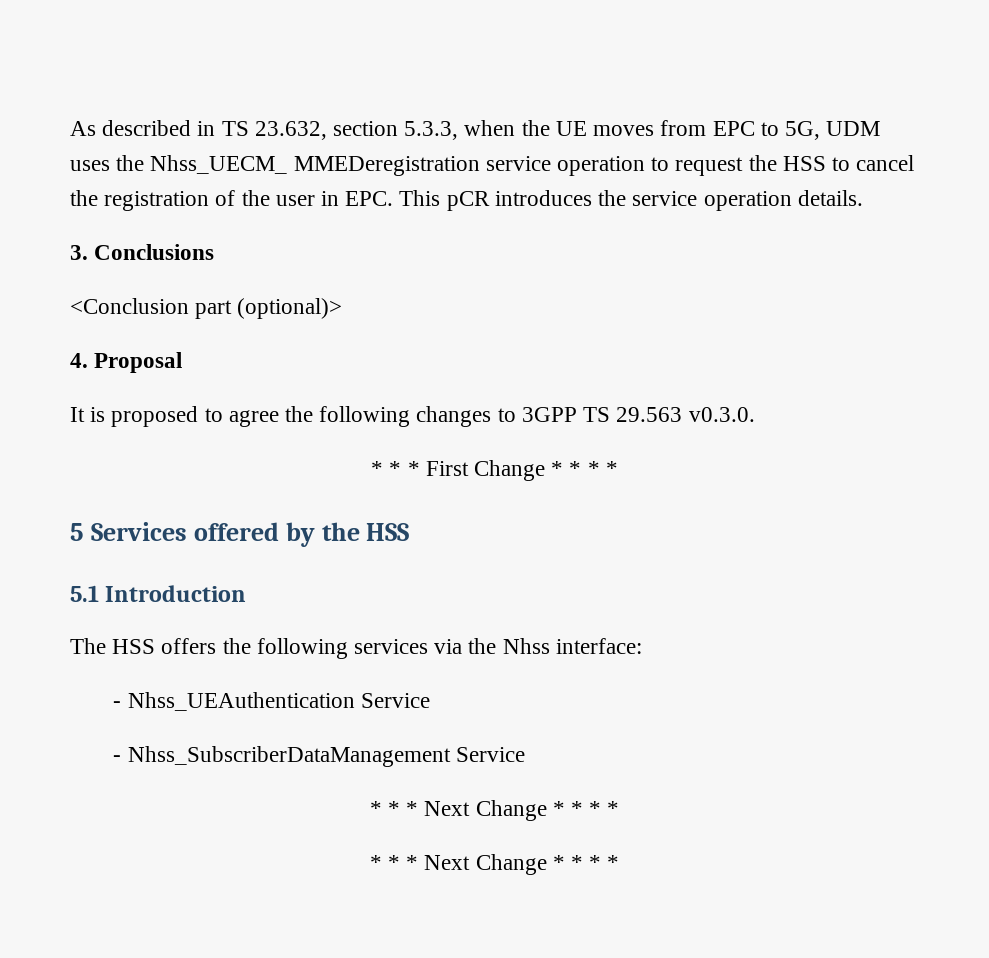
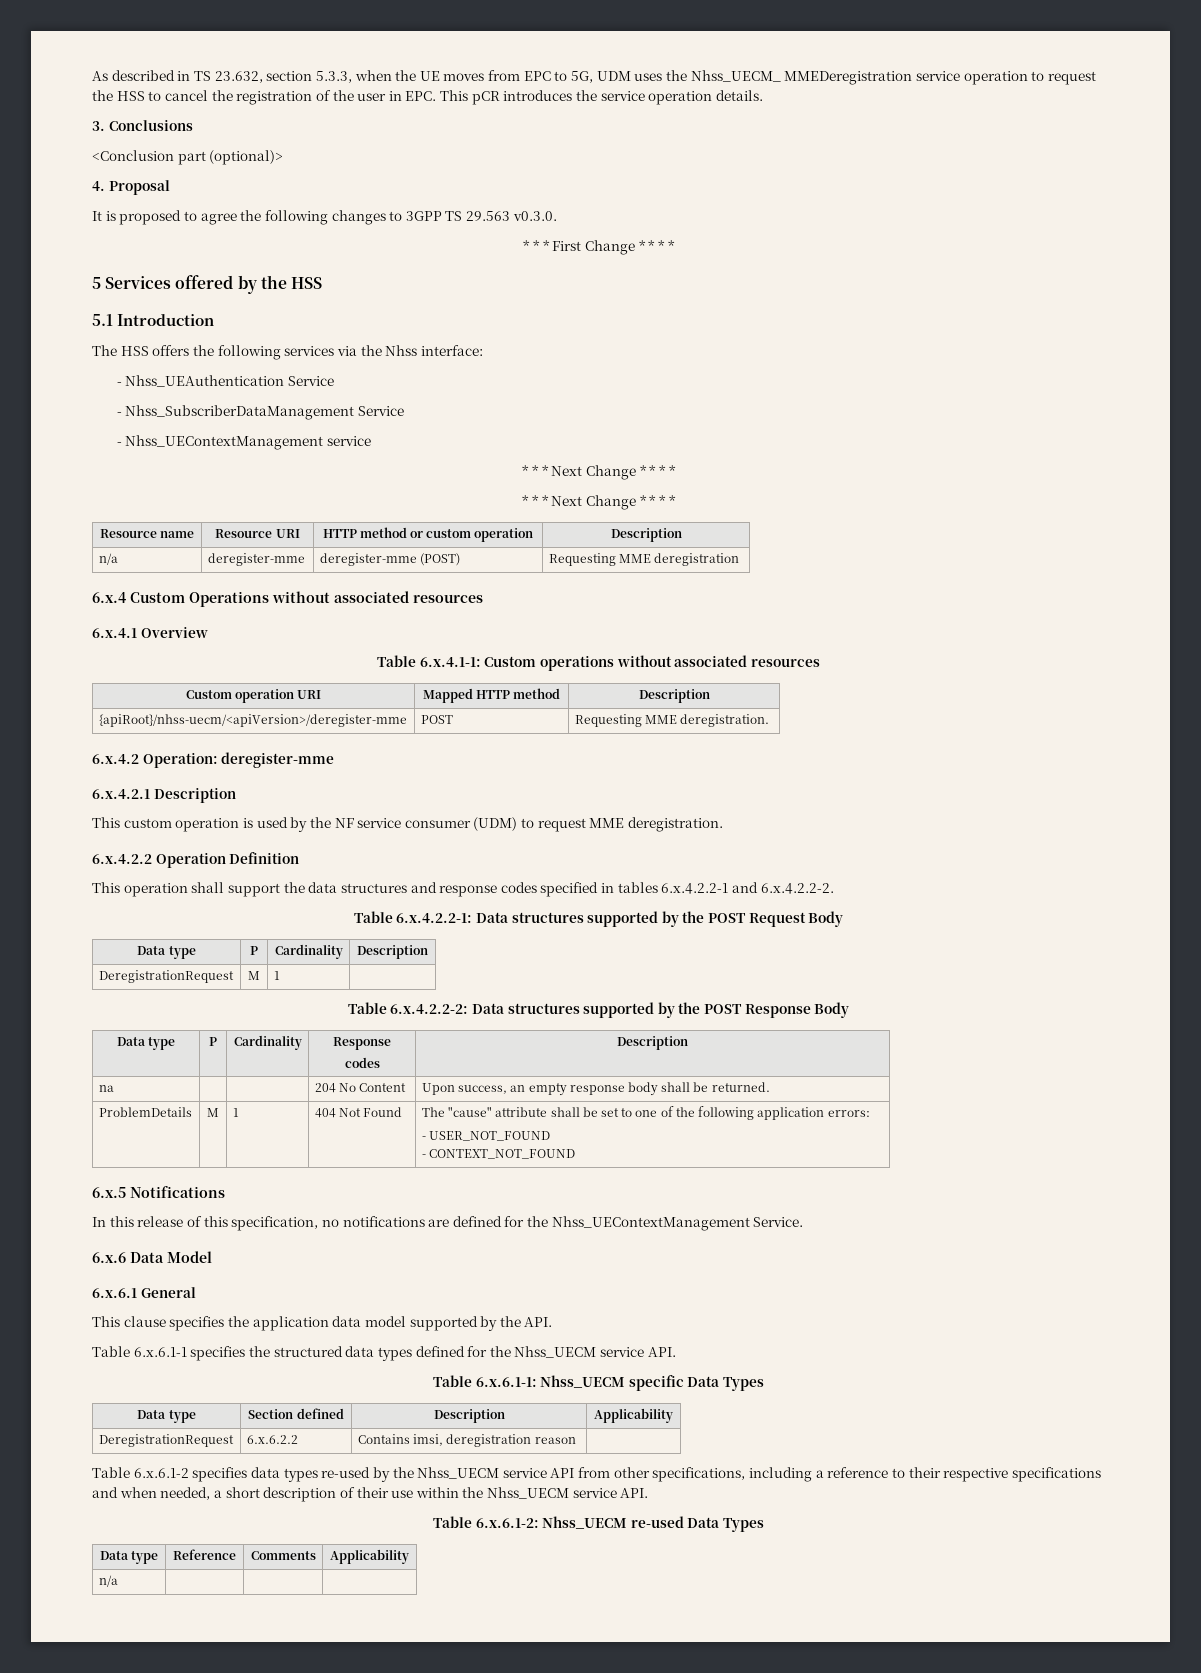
(525, 754) none -> [116,435,371,450] // - Nhss_UEContextManagement service
(620, 862) none -> [99,529,195,538] [215,529,300,538] [322,527,534,542] [610,528,682,542] [98,553,118,565] [207,553,305,566] [319,553,461,566] [548,553,740,566] [92,591,483,607] [92,627,208,638] [377,655,820,671] [185,689,322,703] [422,688,561,703] [638,689,710,703] [98,714,407,727] [420,715,453,724] [574,714,770,727] [92,752,335,768] [92,788,236,803] [92,817,724,832] [92,852,300,868] [92,882,834,897] [353,911,844,927] [137,946,196,959] [250,946,258,955] [274,944,343,959] [357,945,428,959] [98,970,234,983] [248,971,260,980] [273,971,280,980] [347,1002,850,1018] [116,1037,176,1050] [209,1037,217,1046] [233,1035,302,1050] [333,1037,391,1050] [344,1057,380,1068] [617,1036,688,1050] [98,1085,114,1092] [314,1083,407,1093] [421,1082,770,1096] [98,1107,192,1117] [207,1108,219,1117] [232,1108,239,1117] [314,1107,403,1118] [421,1106,870,1120] [421,1131,551,1141] [421,1149,576,1159] [92,1186,225,1198] [92,1216,804,1231] [92,1251,212,1263] [92,1287,196,1298] [92,1316,553,1331] [92,1346,676,1361] [432,1375,765,1391] [137,1410,196,1423] [248,1408,344,1419] [433,1409,505,1423] [594,1408,673,1423] [98,1434,234,1447] [246,1435,298,1444] [357,1434,576,1447] [92,1467,1101,1482] [92,1487,649,1502] [432,1516,765,1532] [99,1551,159,1564] [173,1549,236,1560] [250,1551,316,1560] [330,1549,409,1564] [98,1575,118,1587] // Resource name | Resource URI | HTTP method or custom operation | Description // n/a | deregister-mme | deregister-mme (POST) | Requesting MME deregistration // 6.x.4 Custom Operations without associated resources // 6.x.4.1 Overview // Table 6.x.4.1-1: Custom operations without associated resources // Custom operation URI | Mapped HTTP method | Description // {apiRoot}/nhss-uecm/<apiVersion>/deregister-mme | POST | Requesting MME deregistration. // 6.x.4.2 Operation: deregister-mme // 6.x.4.2.1 Description // This custom operation is used by the NF service consumer (UDM) to request MME deregistration. // 6.x.4.2.2 Operation Definition // This operation shall support the data structures and response codes specified in tables 6.x.4.2.2-1 and 6.x.4.2.2-2. // Table 6.x.4.2.2-1: Data structures supported by the POST Request Body // Data type | P | Cardinality | Description // DeregistrationRequest | M | 1 | // Table 6.x.4.2.2-2: Data structures supported by the POST Response Body // Data type | P | Cardinality | Response // codes | Description // na | | | 204 No Content | Upon success, an empty response body shall be returned. // ProblemDetails | M | 1 | 404 Not Found | The "cause" attribute shall be set to one of the following application errors: // - USER_NOT_FOUND // - CONTEXT_NOT_FOUND // 6.x.5 Notifications // In this release of this specification, no notifications are defined for the Nhss_UEContextManagement Service. // 6.x.6 Data Model // 6.x.6.1 General // This clause specifies the application data model supported by the API. // Table 6.x.6.1-1 specifies the structured data types defined for the Nhss_UECM service API. // Table 6.x.6.1-1: Nhss_UECM specific Data Types // Data type | Section defined | Description | Applicability // DeregistrationRequest | 6.x.6.2.2 | Contains imsi, deregistration reason | // Table 6.x.6.1-2 specifies data types re-used by the Nhss_UECM service API from other specifications, including a reference to their respective specifications and when needed, a short description of their use within the Nhss_UECM service API. // Table 6.x.6.1-2: Nhss_UECM re-used Data Types // Data type | Reference | Comments | Applicability // n/a | | |

